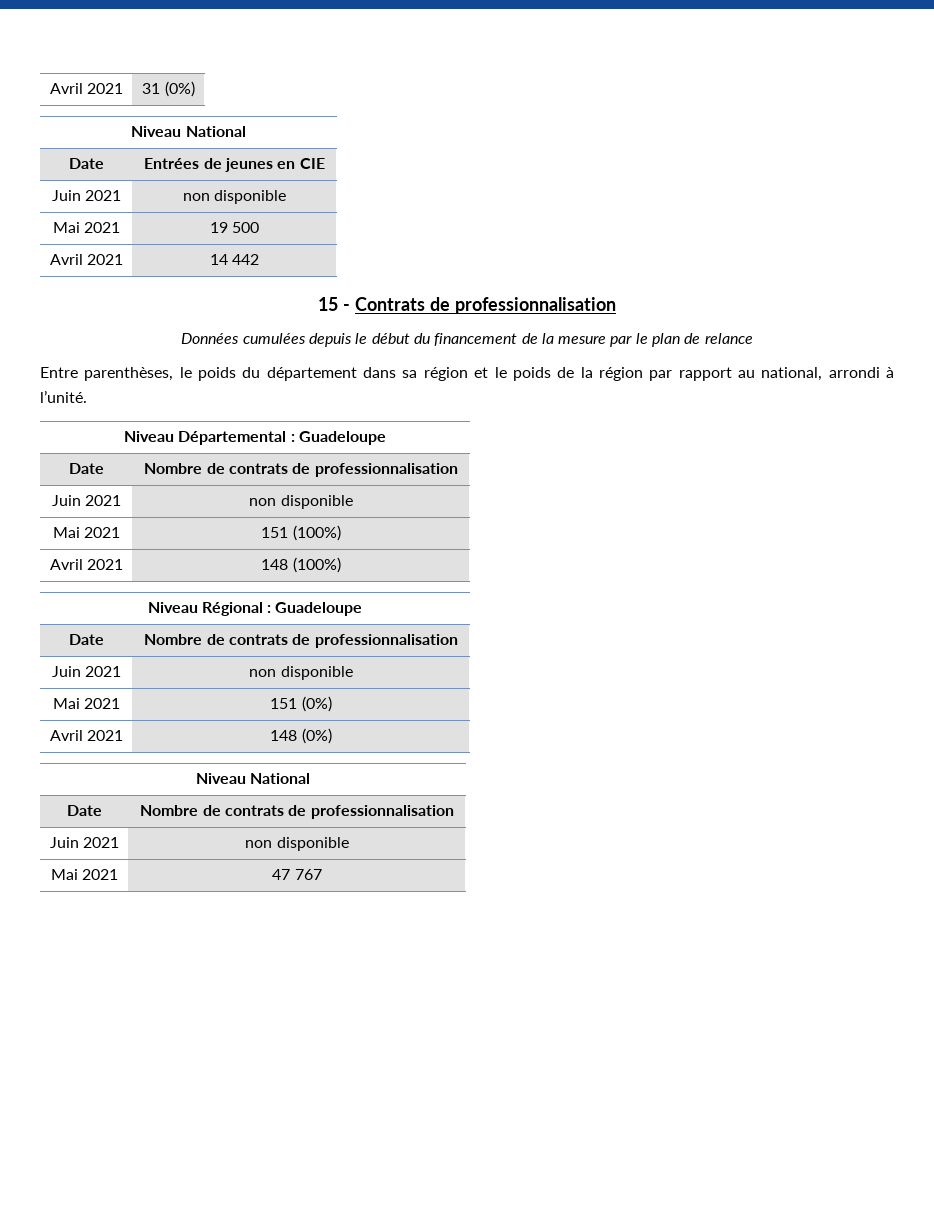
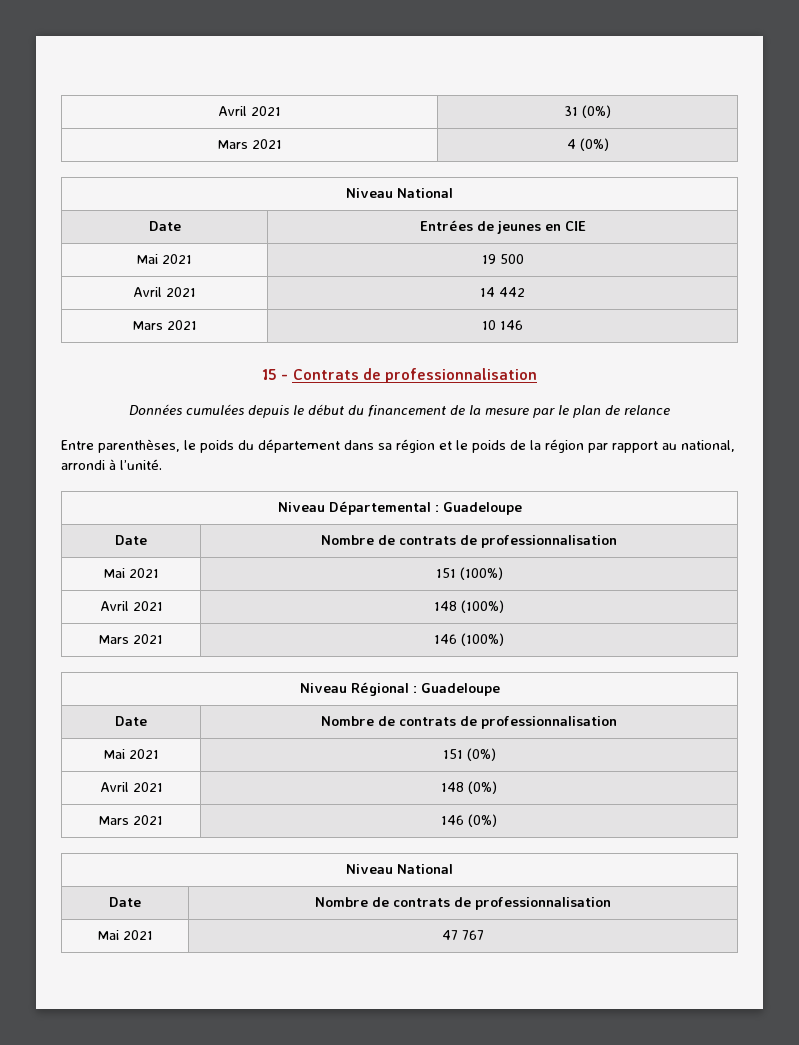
(195, 89) none -> [217,139,282,149] [566,138,609,151] // Mars 2021 | 4 (0%)
[51,190,122,201] [182,190,287,204] // Juin 2021 | non disponible -> (586, 226) none
(260, 259) none -> [132,320,197,330] [482,320,523,330] // Mars 2021 | 10 146
[51,495,122,506] [249,495,353,509] // Juin 2021 | non disponible -> (617, 541) none
(341, 565) none -> [99,634,163,644] [434,633,504,646] // Mars 2021 | 146 (100%)
[51,666,122,677] [249,666,353,680] // Juin 2021 | non disponible -> (617, 722) none
(332, 736) none -> [99,815,163,825] [441,814,497,827] // Mars 2021 | 146 (0%)
[49,837,120,848] [245,837,349,851] // Juin 2021 | non disponible -> (611, 903) none

